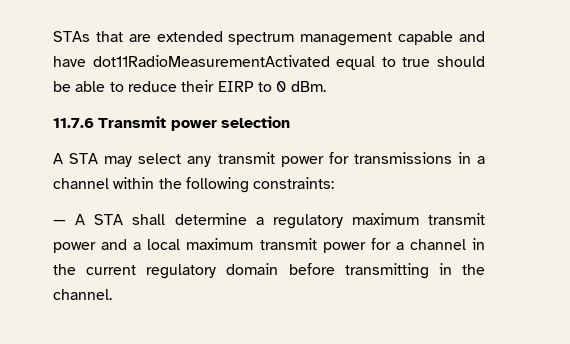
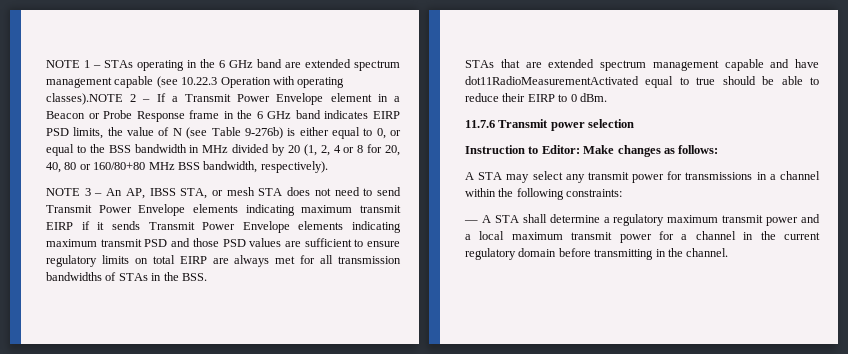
(53, 36) none -> [46,59,400,71] [46,76,345,88] [46,93,400,105] [46,110,400,122] [46,127,401,139] [46,144,400,156] [46,161,328,173] [46,187,402,199] [46,204,401,216] [46,221,401,233] [46,238,400,247] [46,255,401,267] [46,272,207,281] NOTE 1 – STAs operating in the 6 GHz band are extended spectrum management capable (see 10.22.3 Operation with operating classes).NOTE 2 – If a Transmit Power Envelope element in a Beacon or Probe Response frame in the 6 GHz band indicates EIRP PSD limits, the value of N (see Table 9-276b) is either equal to 0, or equal to the BSS bandwidth in MHz divided by 20 (1, 2, 4 or 8 for 20, 40, 80 or 160/80+80 MHz BSS bandwidth, respectively). // NOTE 3 – An AP, IBSS STA, or mesh STA does not need to send Transmit Power Envelope elements indicating maximum transmit EIRP if it sends Transmit Power Envelope elements indicating maximum transmit PSD and those PSD values are sufficient to ensure regulatory limits on total EIRP are always met for all transmission bandwidths of STAs in the BSS. //
(290, 122) none -> [465,145,719,157] // Instruction to Editor: Make changes as follows:

